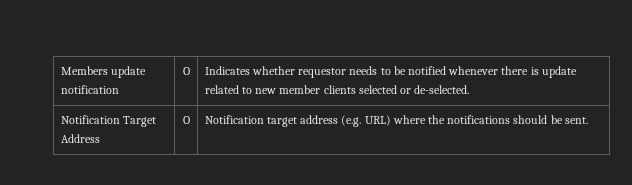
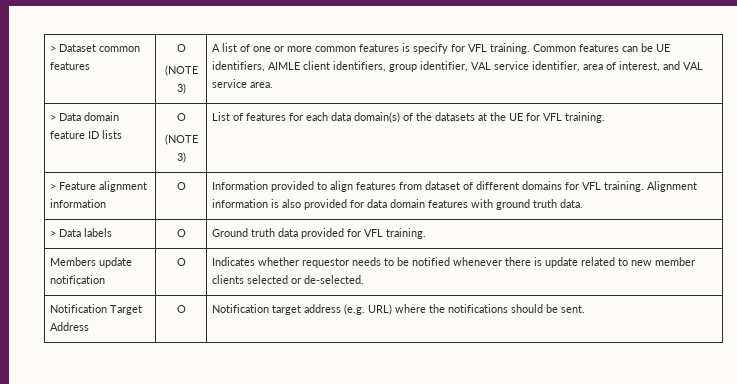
(60, 70) none -> [49,44,140,52] [49,62,90,70] [176,44,186,52] [164,65,198,76] [176,83,186,94] [211,43,670,54] [211,61,703,72] [211,79,273,88] [49,112,119,121] [49,130,122,139] [176,113,186,121] [164,134,198,145] [176,152,186,163] [211,112,605,123] [49,181,147,192] [49,199,106,208] [176,182,186,190] [211,181,697,192] [211,199,583,210] [49,228,112,237] [176,229,186,237] [211,228,426,239] > Dataset common features | O // (NOTE 3) | A list of one or more common features is specify for VFL training. Common features can be UE identifiers, AIMLE client identifiers, group identifier, VAL service identifier, area of interest, and VAL service area. // > Data domain feature ID lists | O // (NOTE 3) | List of features for each data domain(s) of the datasets at the UE for VFL training. // > Feature alignment information | O | Information provided to align features from dataset of different domains for VFL training. Alignment information is also provided for data domain features with ground truth data. // > Data labels | O | Ground truth data provided for VFL training. //

